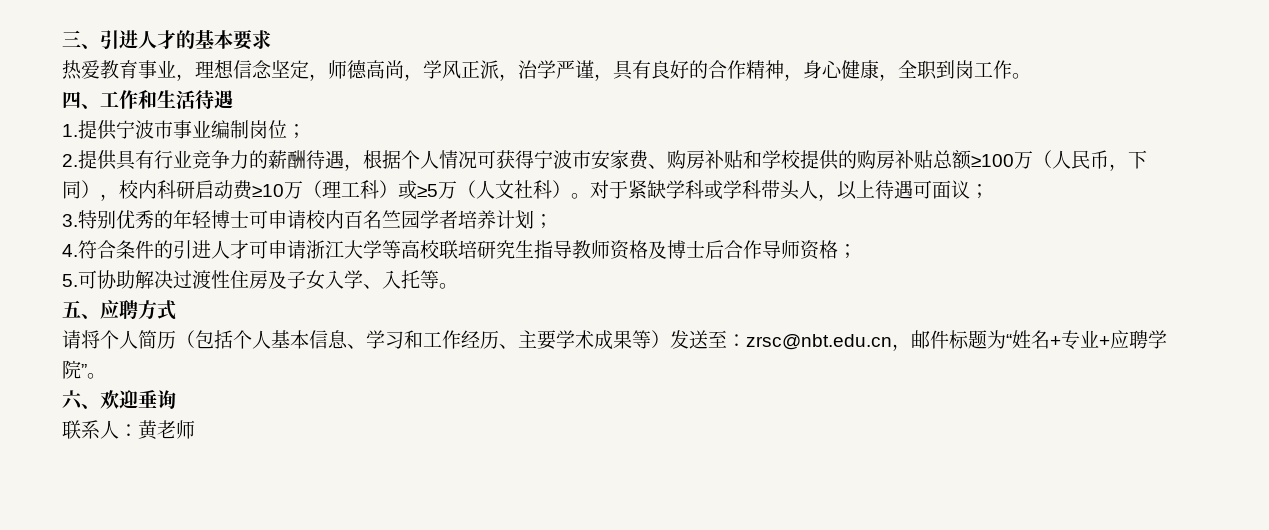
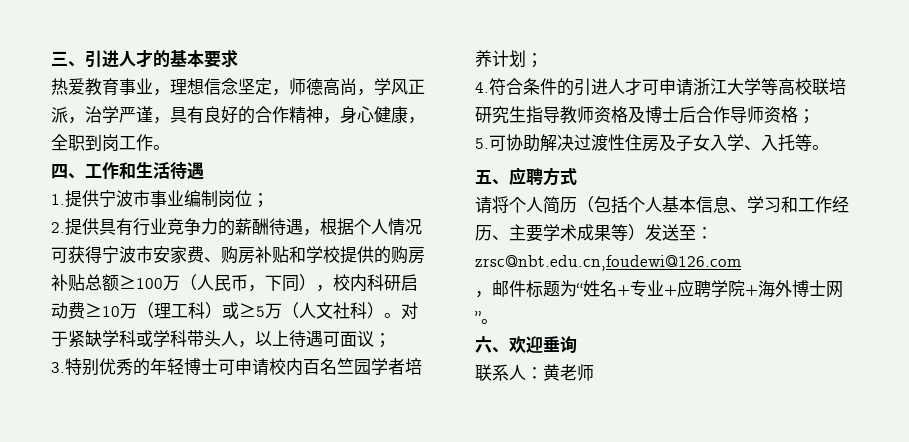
[746,334,892,350] zrsc@nbt.edu.cn -> [475,255,741,271] zrsc@nbt.edu.cn,foudewi@126.com //
(81, 369) none -> [745,280,843,298] +海外博士网

